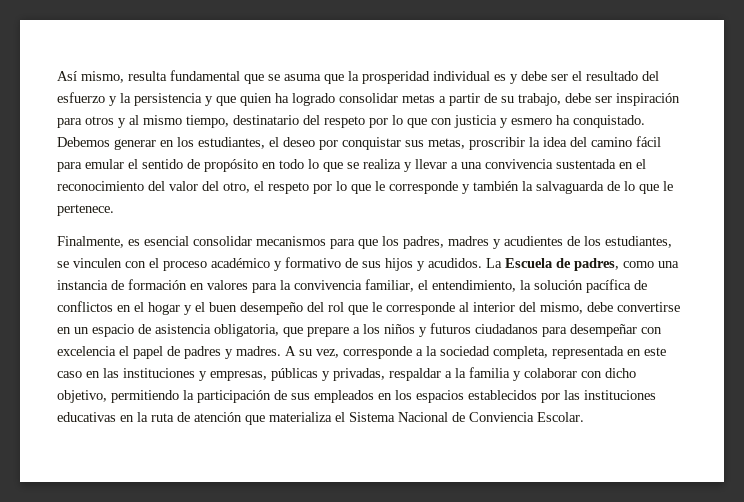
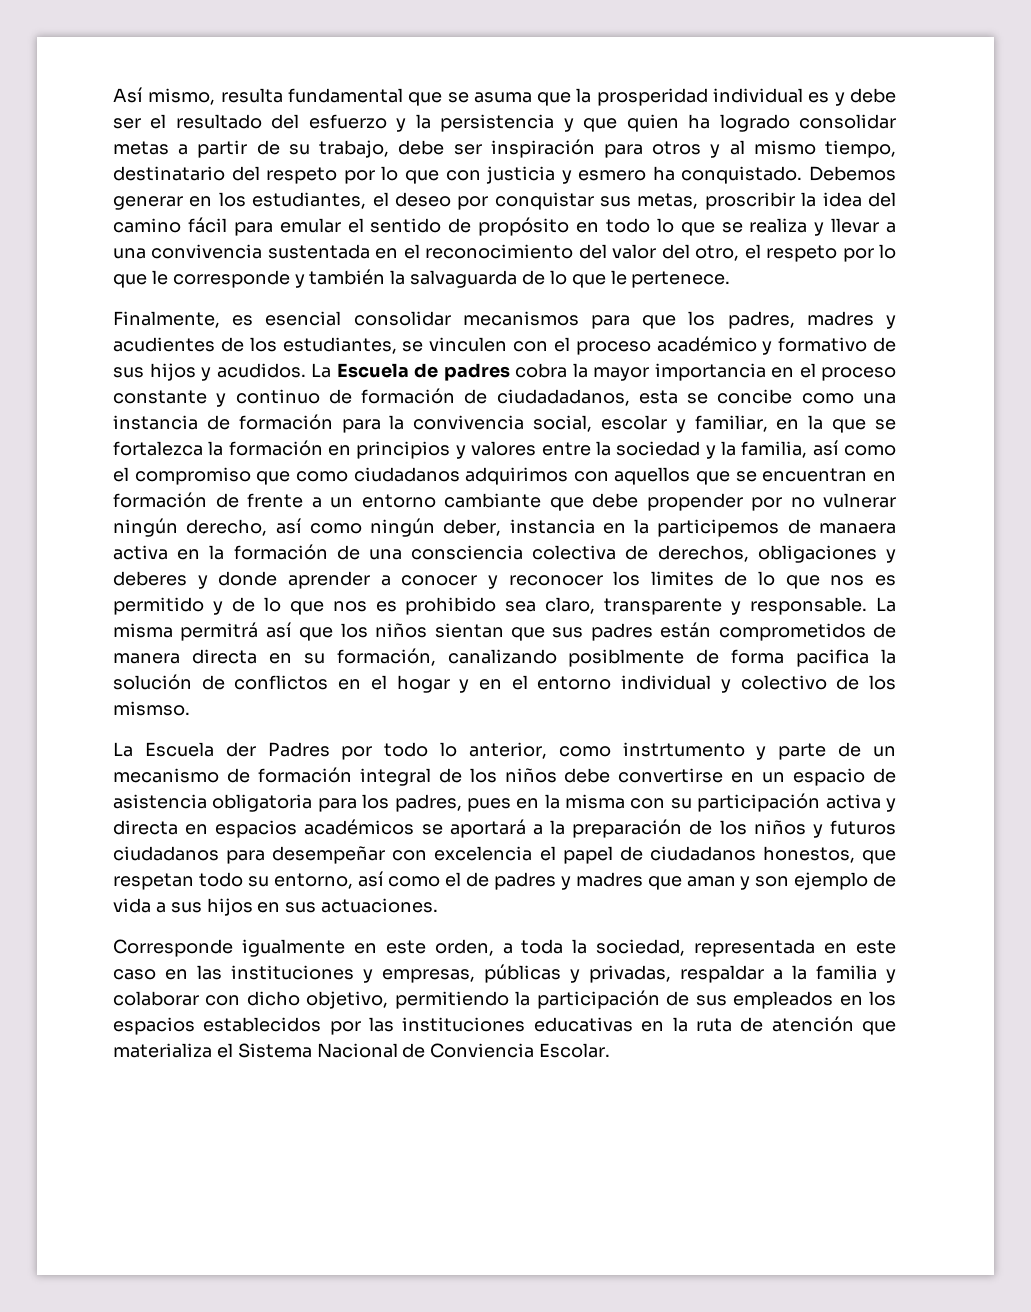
[574,258,619,271] padres, -> [443,363,896,381] [113,388,793,407] padres cobra la mayor importancia en el proceso constante y continuo de formación de ciudadadanos, esta se concibe
[190,280,248,290] en valores -> (333, 422) none
[365,279,516,292] familiar, el entendimiento, -> [533,415,896,433] [113,440,896,459] [113,467,896,485] [113,492,896,511] [113,518,896,537] [113,544,896,563] [113,571,896,589] [113,597,896,615] [113,622,896,641] [113,648,870,667] social, escolar y familiar, en la que se fortalezca la formación en principios y valores entre la sociedad y la familia, así como el compromiso que como ciudadanos adquirimos con aquellos que se encuentran en formación de frente a un entorno cambiante que debe propender por no vulnerar ningún derecho, así como ningún deber, instancia en la participemos de manaera activa en la formación de una consciencia colectiva de derechos, obligaciones y deberes y donde aprender a conocer y reconocer los limites de lo que nos es permitido y de lo que nos es prohibido sea claro, transparente y responsable. La misma permitrá así que los niños sientan que sus padres están comprometidos de manera directa en su formación, canalizando posiblmente de forma pacifica
[586,279,631,293] pacífica -> (192, 682) none
[195,302,583,315] el buen desempeño del rol que le corresponde al interior del mismo, -> [479,675,896,693] [113,701,190,716] [113,742,896,760] [113,767,557,786] en el entorno individual y colectivo de los mismso. // La Escuela der Padres por todo lo anterior, como instrtumento y parte de un mecanismo de formación integral de los niños
[214,324,360,337] obligatoria, que prepare a -> [212,793,897,812] [113,819,713,838] obligatoria para los padres, pues en la misma con su participación activa y directa en espacios académicos se aportará a la preparación de
[184,346,548,359] padres y madres. A su vez, corresponde a la sociedad completa, -> [649,846,897,864] [113,871,896,890] [113,898,439,916] [113,939,686,957] ciudadanos honestos, que respetan todo su entorno, así como el de padres y madres que aman y son ejemplo de vida a sus hijos en sus actuaciones. // Corresponde igualmente en este orden, a toda la sociedad,

